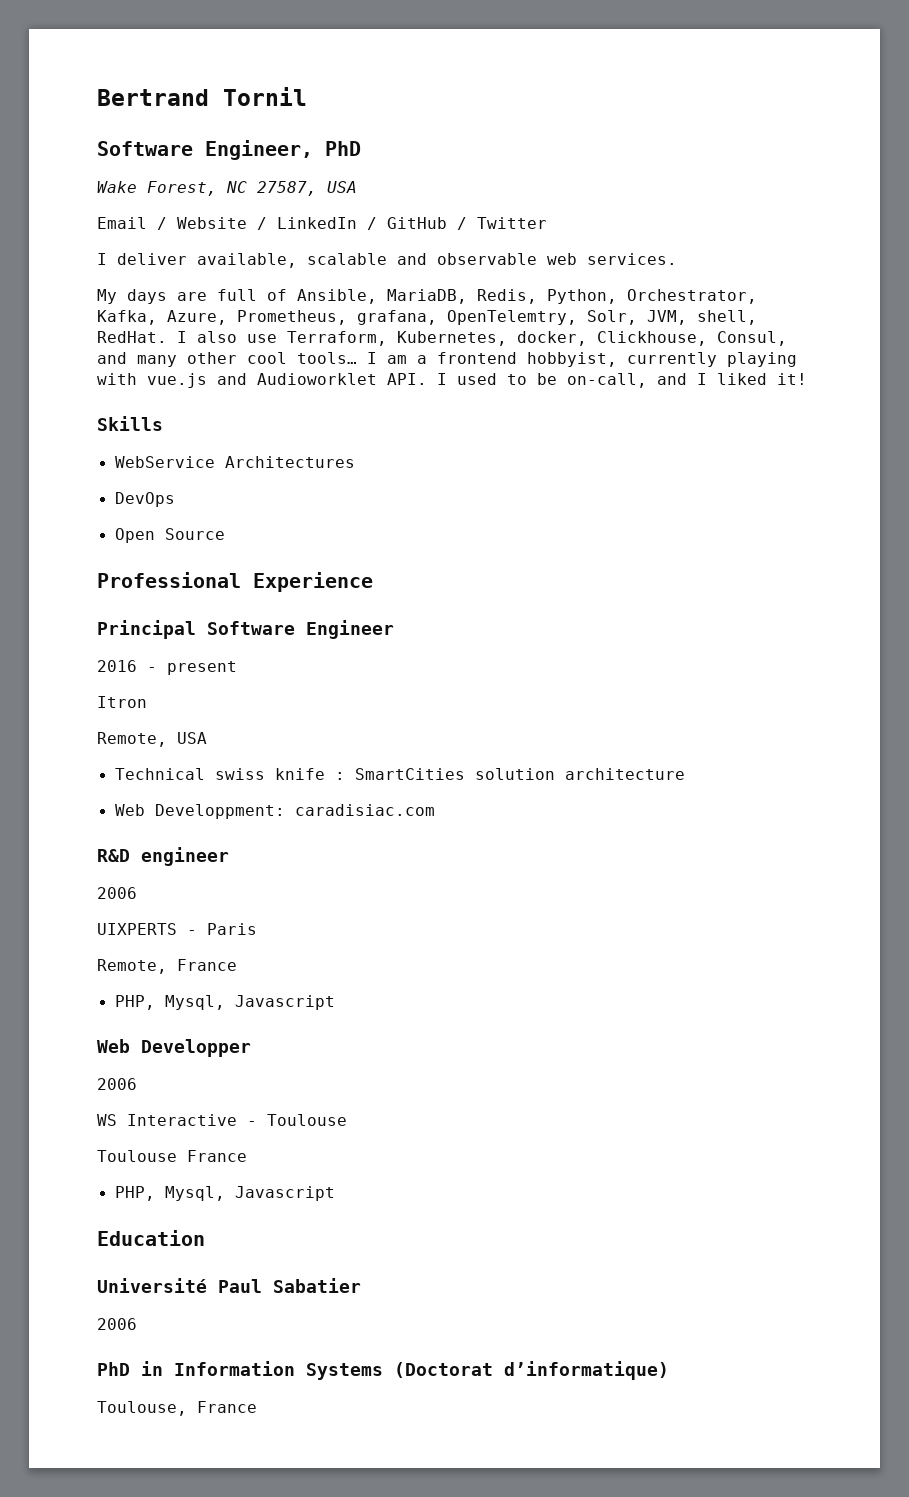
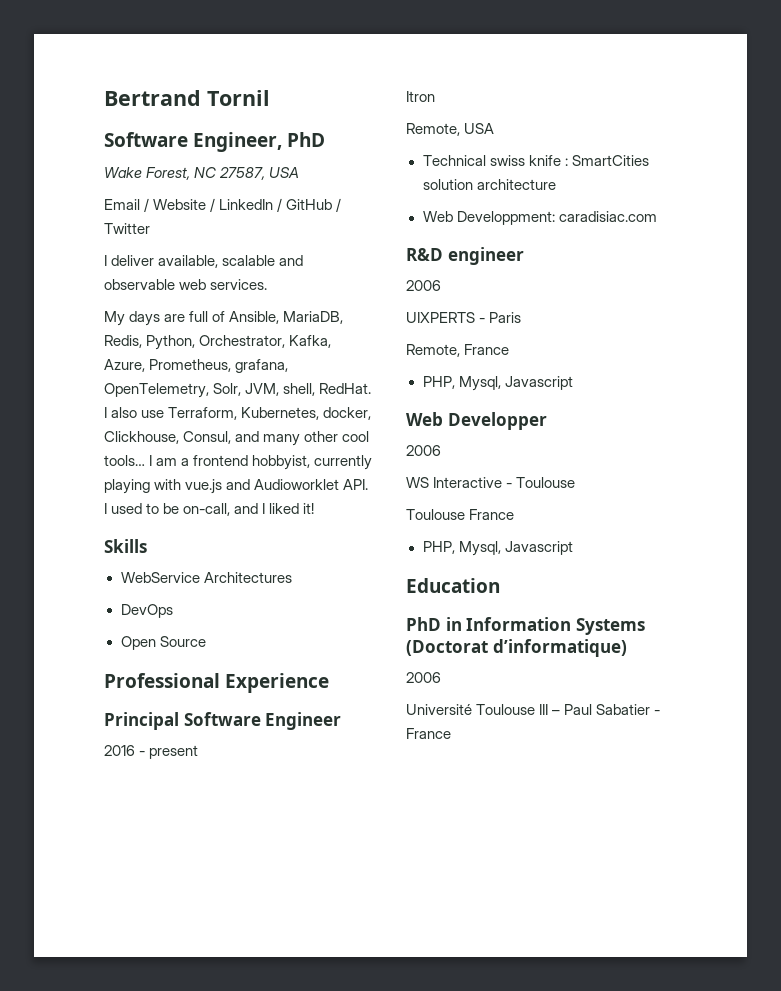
[447,310,577,325] OpenTelemtry, -> [104,383,209,398] OpenTelemetry,
[97,1278,361,1293] [97,1318,137,1330] // Université Paul Sabatier // 2006 -> (500, 585) none
[97,1401,187,1416] Toulouse, -> [406,672,441,683] [406,704,661,715] 2006 // Université Toulouse III – Paul Sabatier -

